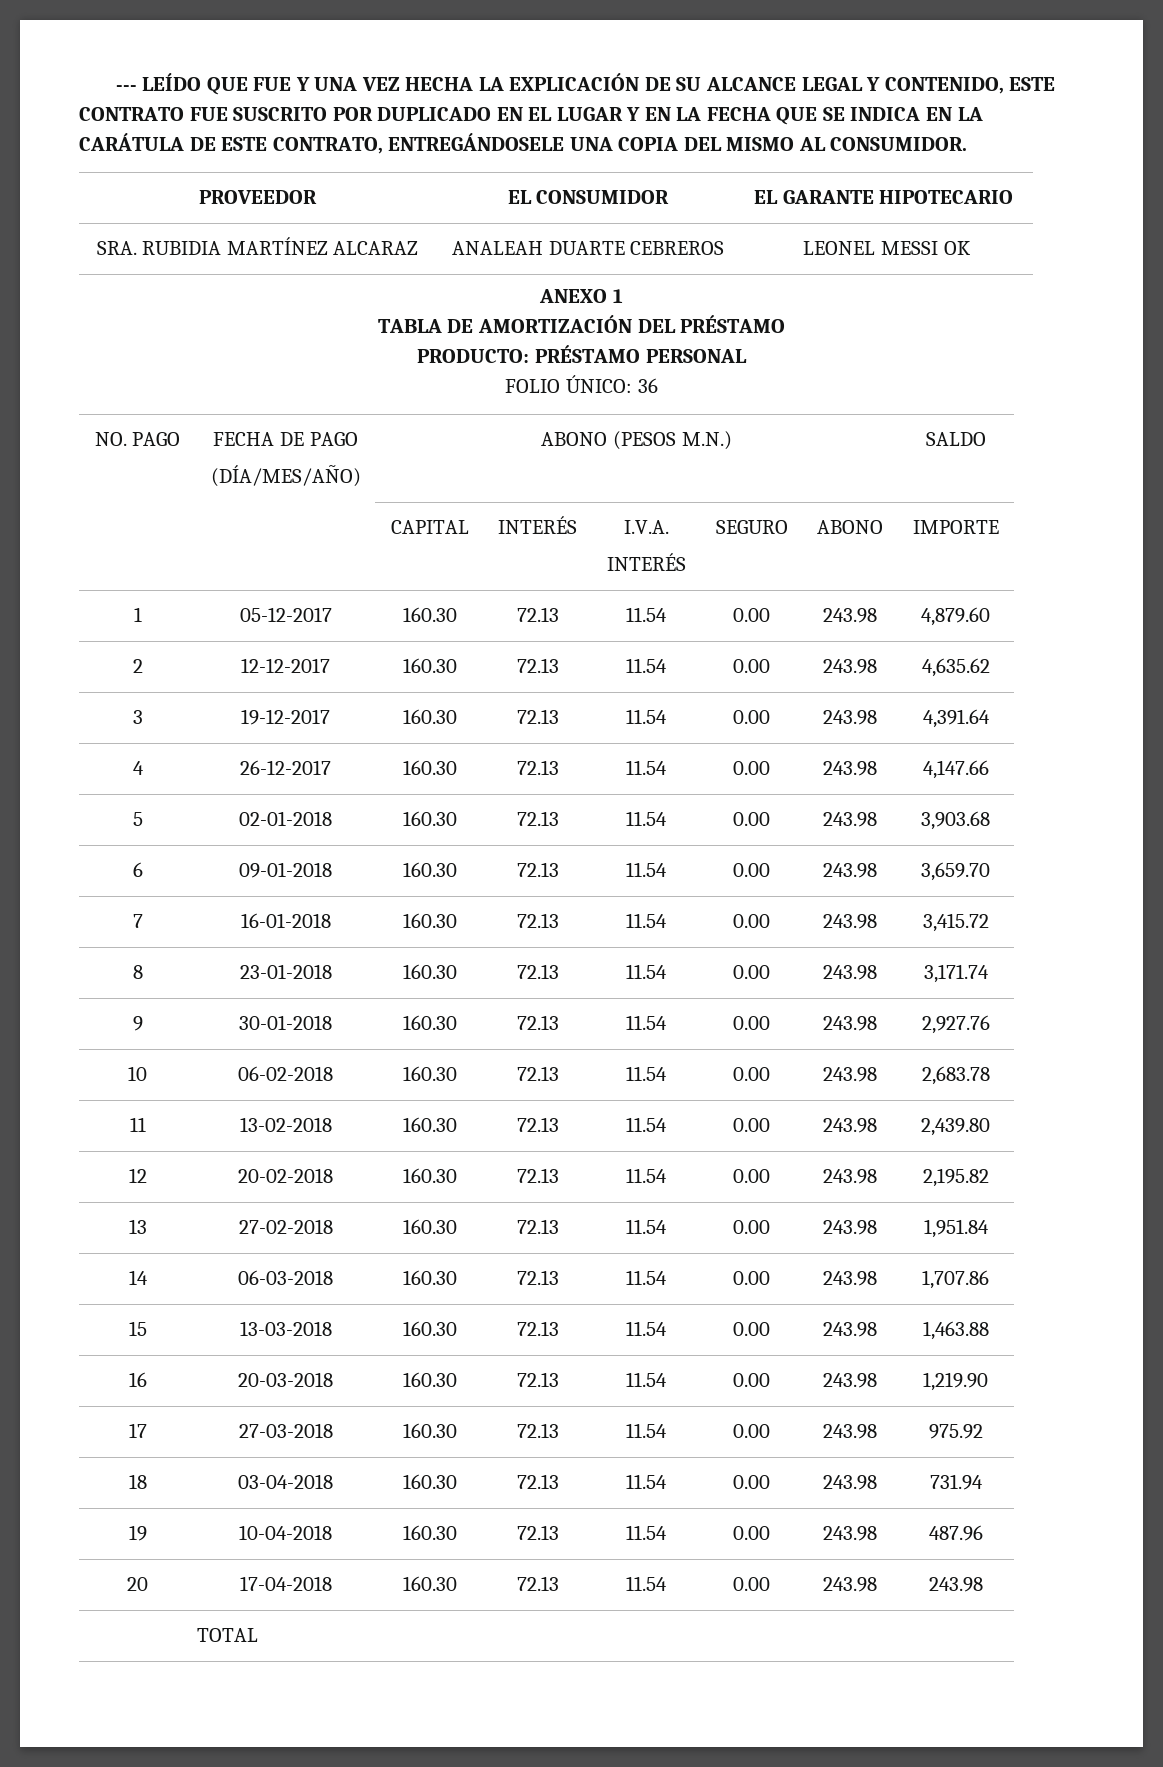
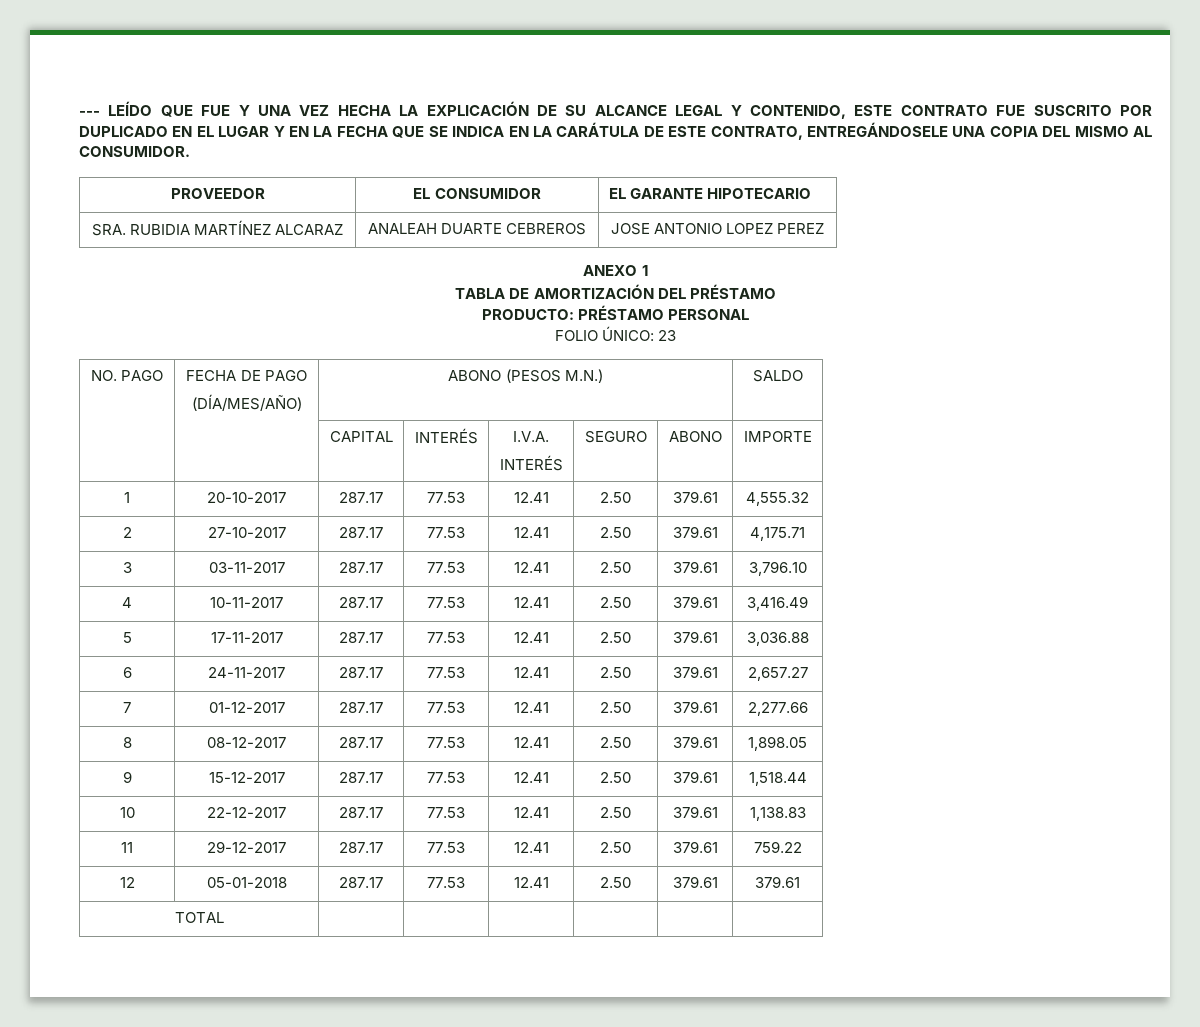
[803,241,971,255] LEONEL MESSI OK -> [610,223,825,235] JOSE ANTONIO LOPEZ PEREZ
[637,378,658,393] 36 -> [658,330,677,341] 23
[239,607,332,622] [402,607,457,622] [516,607,559,622] [626,607,667,622] [733,608,770,622] [823,608,877,623] [921,607,990,626] [132,659,143,673] [241,658,330,673] [402,658,457,673] [516,658,559,673] [626,658,667,673] [733,659,770,673] [823,659,877,674] [921,658,990,677] [132,710,143,724] [241,709,330,725] [402,709,457,724] [516,709,559,724] [626,709,667,724] [733,710,770,724] [823,710,877,725] [922,709,990,728] [132,761,144,775] [240,760,331,775] [402,760,457,775] [516,760,559,775] [626,760,667,775] [733,761,770,775] [823,761,877,776] [922,760,989,779] [132,812,143,826] [239,811,332,826] [402,811,457,826] [516,811,559,826] [626,811,667,826] [733,812,770,826] [823,812,877,827] [921,811,990,830] [132,862,143,877] [239,862,332,878] [402,862,457,877] [516,862,559,877] [626,862,667,877] [733,863,770,877] [823,863,877,878] [921,862,990,881] [132,914,143,928] [240,913,331,928] [402,913,457,928] [516,913,559,928] [626,913,667,928] [733,914,770,928] [823,914,877,929] [922,913,989,932] [132,965,143,979] [239,964,332,979] [402,964,457,979] [516,964,559,979] [626,964,667,979] [733,965,770,979] [823,965,877,980] [923,964,989,983] [132,1016,143,1031] [239,1015,332,1030] [402,1015,457,1030] [516,1015,559,1030] [626,1015,667,1030] [733,1016,770,1030] [823,1016,877,1031] [921,1015,990,1034] [128,1066,147,1081] [238,1066,333,1081] [402,1066,457,1081] [516,1066,559,1081] [626,1066,667,1081] [733,1067,770,1081] [823,1067,877,1082] [921,1066,990,1085] [129,1117,146,1132] [239,1117,332,1132] [402,1117,457,1132] [516,1117,559,1132] [626,1117,667,1132] [733,1118,770,1132] [823,1118,877,1133] [921,1118,990,1136] [128,1168,147,1183] [238,1168,333,1183] [402,1168,457,1183] [516,1168,559,1183] [626,1168,667,1183] [733,1169,770,1183] [823,1169,877,1184] [922,1168,989,1187] [128,1219,147,1234] [238,1219,333,1234] [402,1219,457,1234] [516,1219,559,1234] [626,1219,667,1234] [733,1220,770,1234] [823,1220,877,1235] [923,1219,989,1238] [128,1270,148,1285] [238,1270,333,1285] [402,1270,457,1285] [516,1270,559,1285] [626,1270,667,1285] [733,1271,770,1285] [823,1271,877,1286] [922,1270,989,1289] [128,1321,147,1336] [239,1321,332,1336] [402,1321,457,1336] [516,1321,559,1336] [626,1321,667,1336] [733,1322,770,1336] [823,1322,877,1337] [922,1321,989,1340] [128,1372,147,1387] [238,1372,333,1387] [402,1372,457,1387] [516,1372,559,1387] [626,1372,667,1387] [733,1373,770,1387] [823,1373,877,1388] [923,1372,988,1391] [128,1423,147,1438] [238,1423,333,1438] [402,1423,457,1438] [516,1423,559,1438] [626,1423,667,1438] [733,1424,770,1438] [823,1424,877,1439] [928,1424,983,1439] [128,1474,147,1489] [238,1474,333,1489] [402,1474,457,1489] [516,1474,559,1489] [626,1474,667,1489] [733,1475,770,1489] [823,1475,877,1490] [929,1474,983,1490] [128,1525,147,1541] [239,1525,332,1540] [402,1525,457,1540] [516,1525,559,1540] [626,1525,667,1540] [733,1526,770,1540] [823,1526,877,1541] [928,1525,983,1541] [127,1577,148,1591] [239,1576,332,1591] [402,1576,457,1591] [516,1576,559,1591] [626,1576,667,1591] [733,1577,770,1591] [823,1577,877,1592] [928,1577,983,1592] 05-12-2017 | 160.30 | 72.13 | 11.54 | 0.00 | 243.98 | 4,879.60 // 2 | 12-12-2017 | 160.30 | 72.13 | 11.54 | 0.00 | 243.98 | 4,635.62 // 3 | 19-12-2017 | 160.30 | 72.13 | 11.54 | 0.00 | 243.98 | 4,391.64 // 4 | 26-12-2017 | 160.30 | 72.13 | 11.54 | 0.00 | 243.98 | 4,147.66 // 5 | 02-01-2018 | 160.30 | 72.13 | 11.54 | 0.00 | 243.98 | 3,903.68 // 6 | 09-01-2018 | 160.30 | 72.13 | 11.54 | 0.00 | 243.98 | 3,659.70 // 7 | 16-01-2018 | 160.30 | 72.13 | 11.54 | 0.00 | 243.98 | 3,415.72 // 8 | 23-01-2018 | 160.30 | 72.13 | 11.54 | 0.00 | 243.98 | 3,171.74 // 9 | 30-01-2018 | 160.30 | 72.13 | 11.54 | 0.00 | 243.98 | 2,927.76 // 10 | 06-02-2018 | 160.30 | 72.13 | 11.54 | 0.00 | 243.98 | 2,683.78 // 11 | 13-02-2018 | 160.30 | 72.13 | 11.54 | 0.00 | 243.98 | 2,439.80 // 12 | 20-02-2018 | 160.30 | 72.13 | 11.54 | 0.00 | 243.98 | 2,195.82 // 13 | 27-02-2018 | 160.30 | 72.13 | 11.54 | 0.00 | 243.98 | 1,951.84 // 14 | 06-03-2018 | 160.30 | 72.13 | 11.54 | 0.00 | 243.98 | 1,707.86 // 15 | 13-03-2018 | 160.30 | 72.13 | 11.54 | 0.00 | 243.98 | 1,463.88 // 16 | 20-03-2018 | 160.30 | 72.13 | 11.54 | 0.00 | 243.98 | 1,219.90 // 17 | 27-03-2018 | 160.30 | 72.13 | 11.54 | 0.00 | 243.98 | 975.92 // 18 | 03-04-2018 | 160.30 | 72.13 | 11.54 | 0.00 | 243.98 | 731.94 // 19 | 10-04-2018 | 160.30 | 72.13 | 11.54 | 0.00 | 243.98 | 487.96 // 20 | 17-04-2018 | 160.30 | 72.13 | 11.54 | 0.00 | 243.98 | 243.98 -> [207,492,286,503] [339,492,383,503] [427,492,465,503] [513,492,549,503] [600,492,631,503] [672,491,718,503] [746,492,809,506] [122,527,132,538] [207,527,286,538] [339,527,383,538] [427,527,465,538] [513,527,549,538] [600,527,631,538] [672,526,718,538] [750,527,805,541] [122,562,132,573] [208,562,285,573] [339,562,383,573] [427,562,465,573] [513,562,549,573] [600,562,631,573] [672,561,718,573] [748,561,807,576] [122,597,132,608] [210,597,283,608] [339,597,383,608] [427,597,465,608] [513,597,549,608] [600,597,631,608] [672,596,718,608] [747,596,808,611] [122,632,132,643] [210,632,283,643] [339,632,383,643] [427,632,465,643] [513,632,549,643] [600,632,631,643] [672,631,718,643] [746,632,809,646] [122,667,132,678] [208,667,285,678] [339,667,383,678] [427,667,465,678] [513,667,549,678] [600,667,631,678] [672,666,718,678] [747,667,808,681] [123,702,131,713] [208,702,285,713] [339,702,383,713] [427,702,465,713] [513,702,549,713] [600,702,631,713] [672,701,718,713] [747,702,808,716] [122,737,132,748] [207,737,286,748] [339,737,383,748] [427,737,465,748] [513,737,549,748] [600,737,631,748] [672,736,718,748] [748,736,807,751] [122,771,132,783] [208,772,285,783] [339,772,383,783] [427,772,465,783] [513,772,549,783] [600,772,631,783] [672,771,718,783] [748,772,807,786] [119,807,135,818] [207,807,286,818] [339,807,383,818] [427,807,465,818] [513,807,549,818] [600,807,631,818] [672,806,718,818] [749,807,806,821] [121,842,133,853] [207,841,286,853] [339,842,383,853] [427,842,465,853] [513,842,549,853] [600,842,631,853] [672,841,718,853] [753,841,802,853] [119,877,135,888] [206,877,287,888] [339,877,383,888] [427,877,465,888] [513,877,549,888] [600,877,631,888] [672,876,718,888] [755,876,800,888] 20-10-2017 | 287.17 | 77.53 | 12.41 | 2.50 | 379.61 | 4,555.32 // 2 | 27-10-2017 | 287.17 | 77.53 | 12.41 | 2.50 | 379.61 | 4,175.71 // 3 | 03-11-2017 | 287.17 | 77.53 | 12.41 | 2.50 | 379.61 | 3,796.10 // 4 | 10-11-2017 | 287.17 | 77.53 | 12.41 | 2.50 | 379.61 | 3,416.49 // 5 | 17-11-2017 | 287.17 | 77.53 | 12.41 | 2.50 | 379.61 | 3,036.88 // 6 | 24-11-2017 | 287.17 | 77.53 | 12.41 | 2.50 | 379.61 | 2,657.27 // 7 | 01-12-2017 | 287.17 | 77.53 | 12.41 | 2.50 | 379.61 | 2,277.66 // 8 | 08-12-2017 | 287.17 | 77.53 | 12.41 | 2.50 | 379.61 | 1,898.05 // 9 | 15-12-2017 | 287.17 | 77.53 | 12.41 | 2.50 | 379.61 | 1,518.44 // 10 | 22-12-2017 | 287.17 | 77.53 | 12.41 | 2.50 | 379.61 | 1,138.83 // 11 | 29-12-2017 | 287.17 | 77.53 | 12.41 | 2.50 | 379.61 | 759.22 // 12 | 05-01-2018 | 287.17 | 77.53 | 12.41 | 2.50 | 379.61 | 379.61

